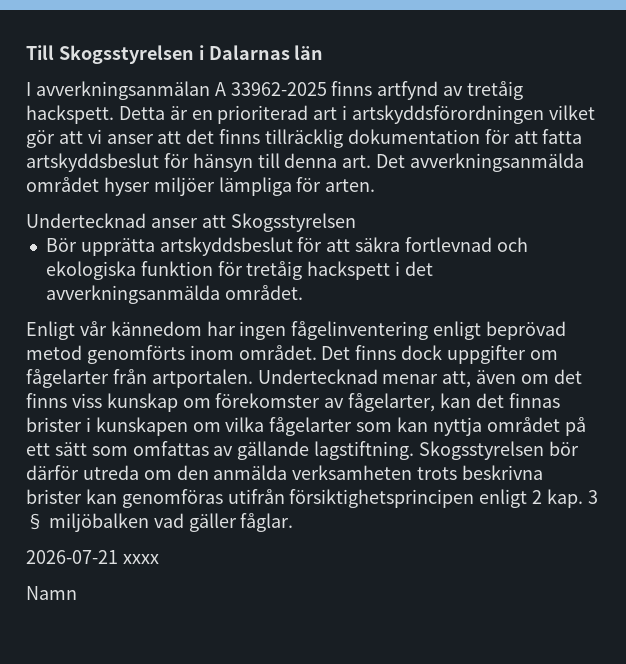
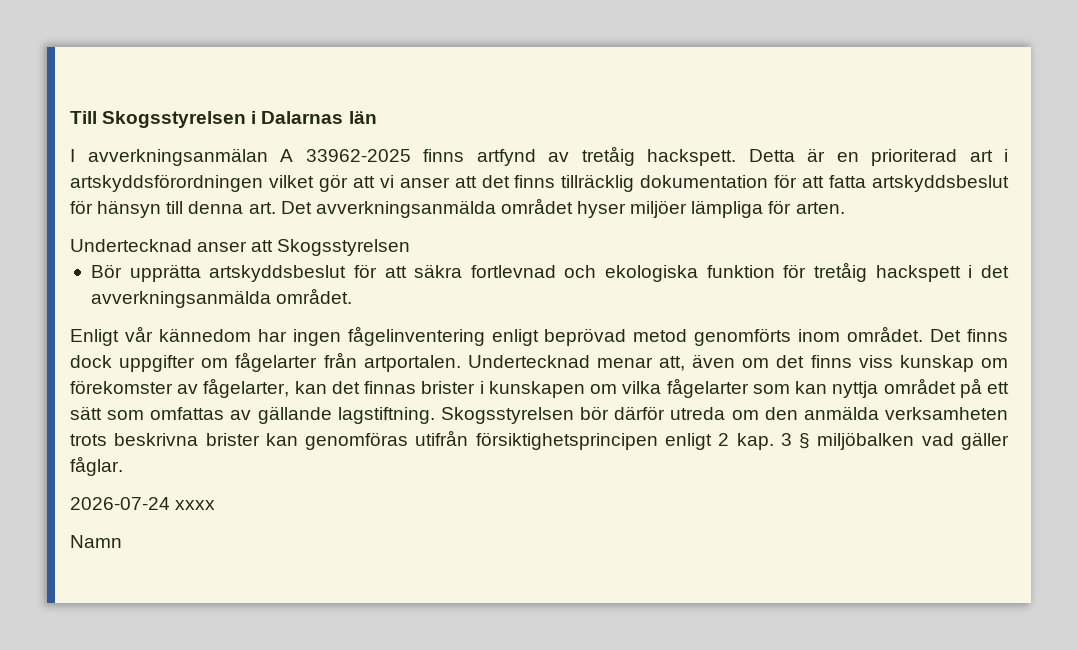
[26,550,118,564] 2026-07-21 -> [70,497,170,510] 2026-07-24

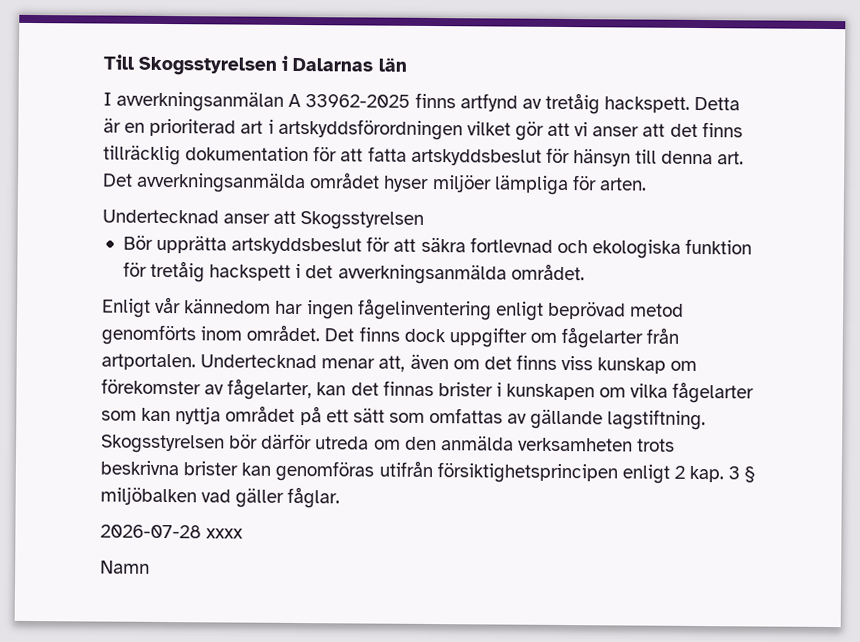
[70,497,170,510] 2026-07-24 -> [100,524,202,539] 2026-07-28

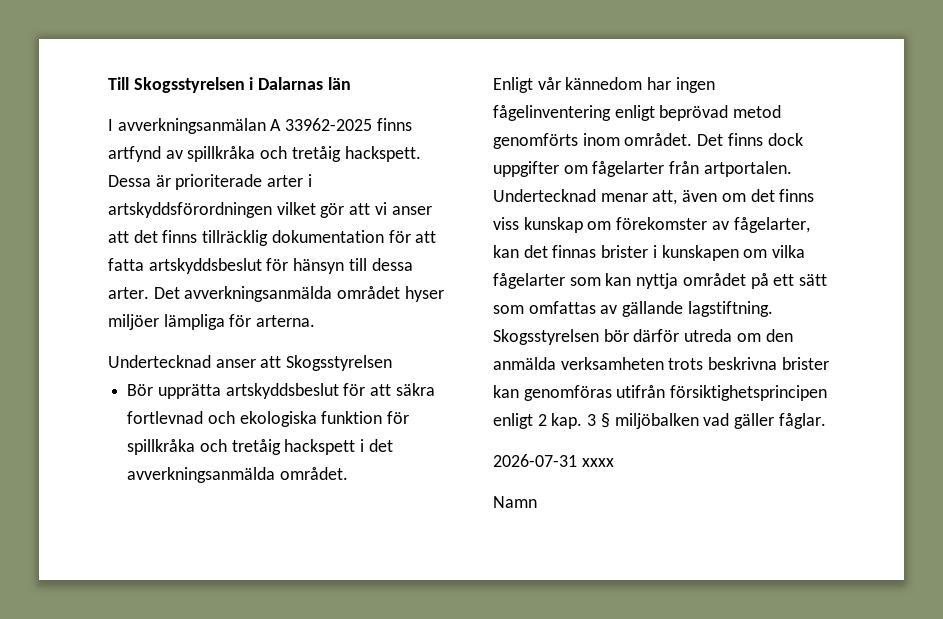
[544,92,741,115] [103,117,264,137] tretåig hackspett. Detta är en prioriterad art -> [187,146,421,162] [108,174,304,190] spillkråka och tretåig hackspett. Dessa är prioriterade arter
[661,150,745,165] denna art. -> [371,258,413,271] [108,287,149,299] dessa arter.
[598,177,647,191] arten. -> [256,315,316,327] arterna.
(147, 269) none -> [127,439,227,455] spillkråka och
[100,524,202,539] 2026-07-28 -> [493,454,577,467] 2026-07-31

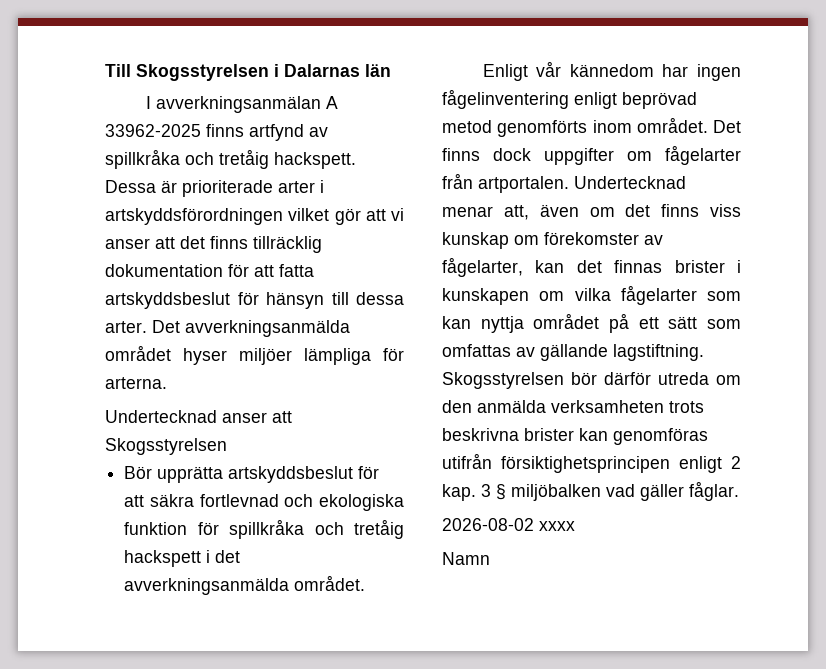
[493,454,577,467] 2026-07-31 -> [442,518,534,531] 2026-08-02

